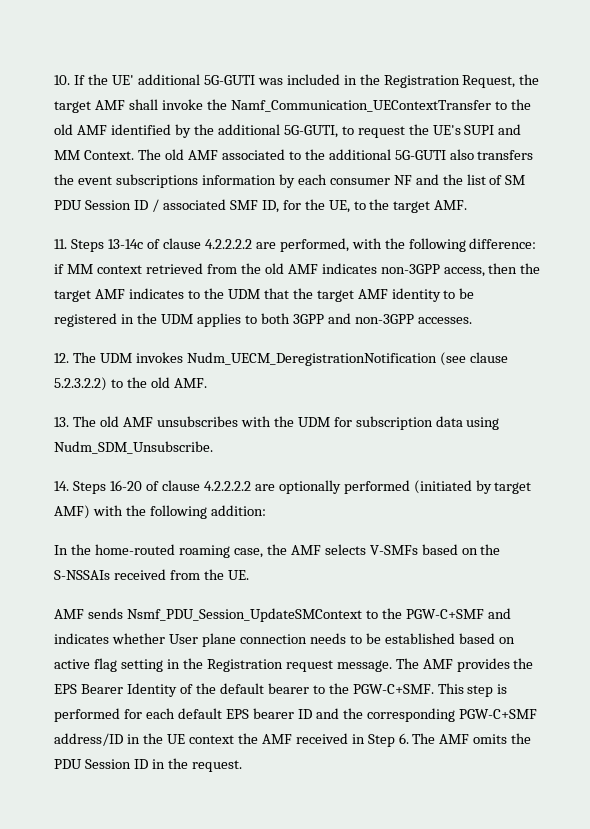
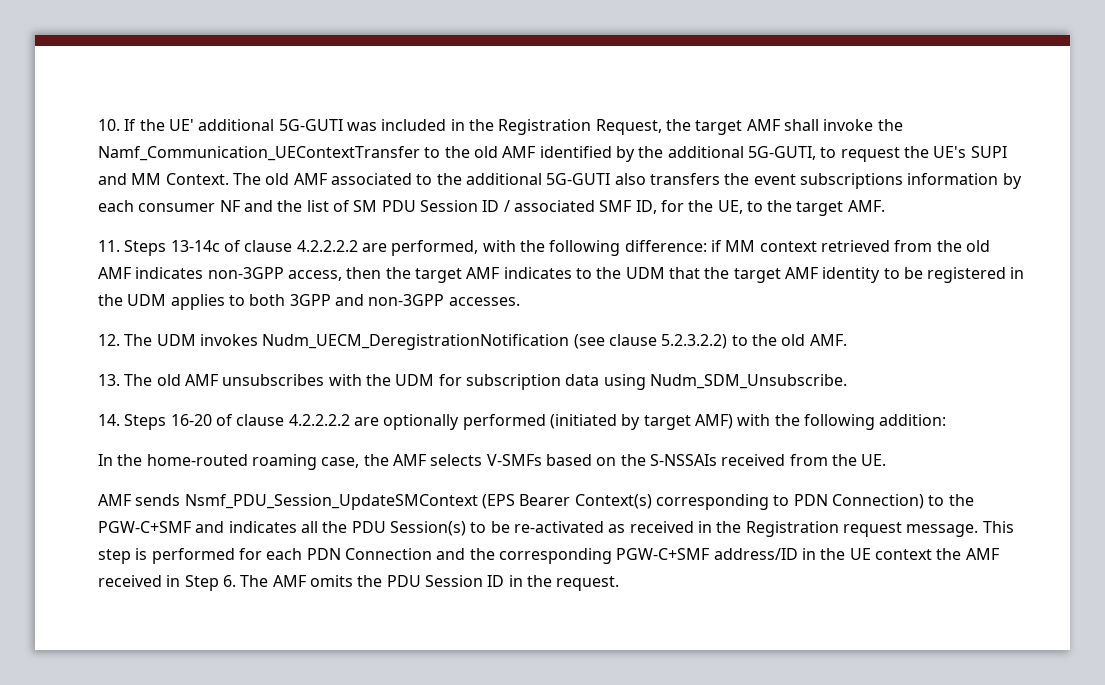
(363, 615) none -> [482,494,924,510] (EPS Bearer Context(s) corresponding to PDN Connection)
[112,633,515,647] [54,658,164,672] whether User plane connection needs to be established based on active flag setting -> [301,521,694,536] all the PDU Session(s) to be re-activated as received
[395,658,534,672] [54,683,434,697] The AMF provides the EPS Bearer Identity of the default bearer to the PGW-C+SMF. -> (979, 530) none
[178,708,312,719] default EPS bearer ID -> [306,548,432,560] PDN Connection

